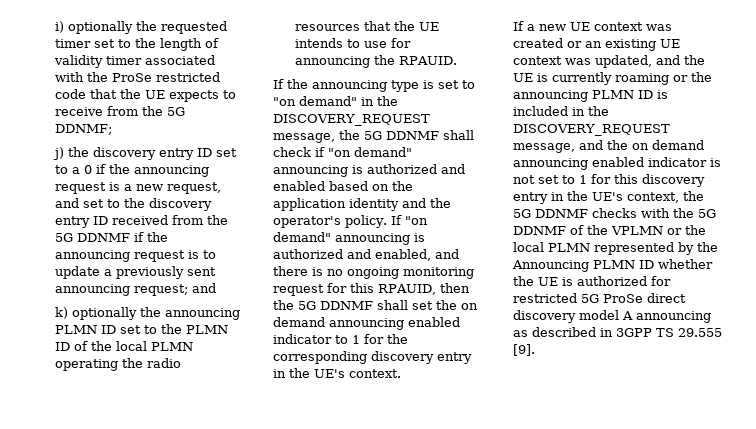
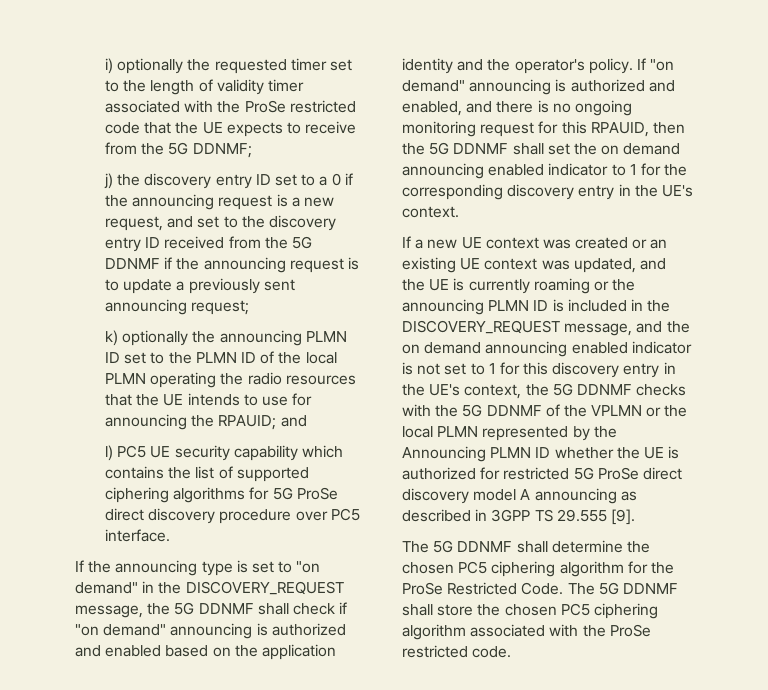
[192,283,217,293] and -> (250, 307) none
[399,56,458,65] RPAUID. -> [218,415,307,430] [105,445,344,461] [105,466,309,482] [105,487,338,503] [105,508,360,524] [105,529,171,542] RPAUID; and // l) PC5 UE security capability which contains the list of supported ciphering algorithms for 5G ProSe direct discovery procedure over PC5 interface.
(535, 350) none -> [402,540,650,553] [402,561,674,577] [402,582,678,595] [402,603,658,619] [402,624,651,640] [402,645,512,658] // The 5G DDNMF shall determine the chosen PC5 ciphering algorithm for the ProSe Restricted Code. The 5G DDNMF shall store the chosen PC5 ciphering algorithm associated with the ProSe restricted code.

